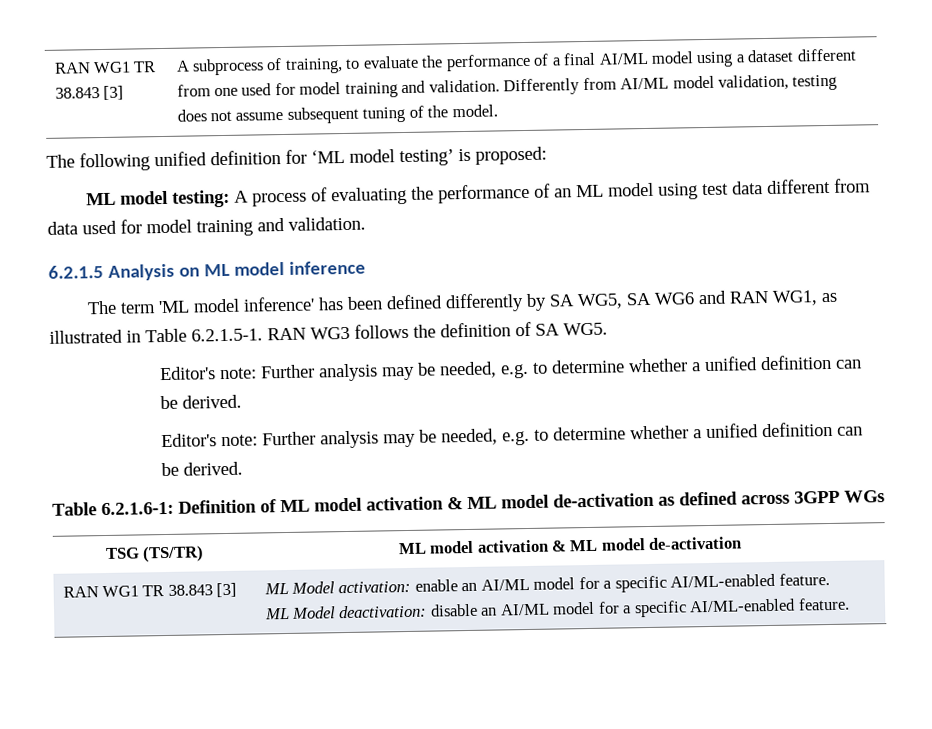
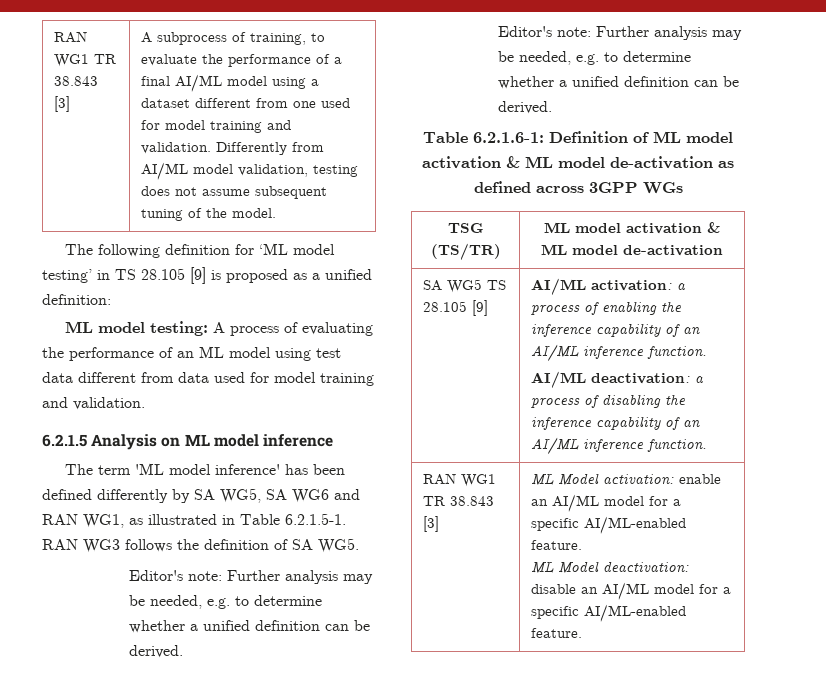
[154,151,207,167] unified -> (161, 251) none
[458,146,547,165] is proposed: -> [97,267,372,284] [42,294,111,305] in TS 28.105 [9] is proposed as a unified definition:
(743, 543) none -> [422,279,506,293] [422,300,488,316] [530,278,686,295] [530,301,682,315] [530,323,700,337] [530,344,707,362] [530,371,704,388] [530,394,686,408] [530,416,700,430] [530,437,707,455] // SA WG5 TS 28.105 [9] | AI/ML activation: a process of enabling the inference capability of an AI/ML inference function. // AI/ML deactivation: a process of disabling the inference capability of an AI/ML inference function.

